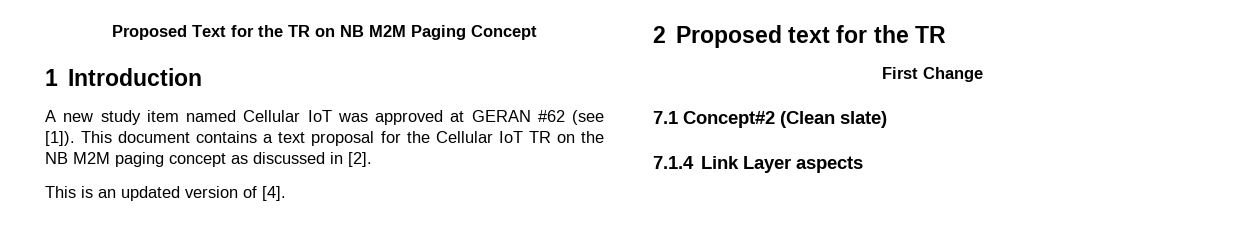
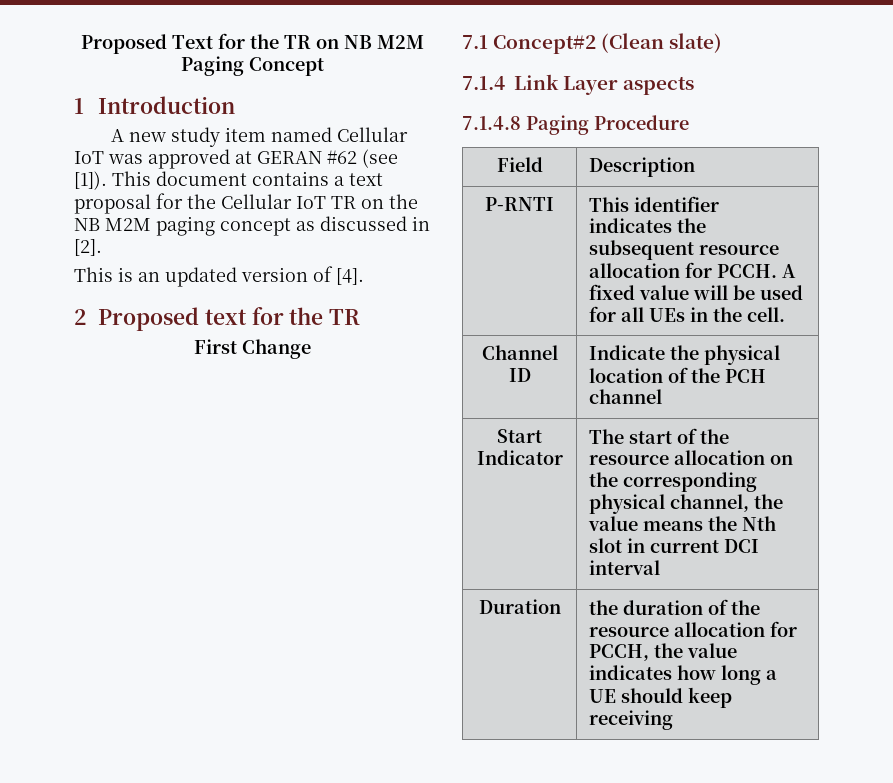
(864, 164) none -> [462,115,689,135] [496,157,543,172] [588,157,695,177] [485,197,554,211] [588,196,719,212] [588,218,706,233] [588,240,779,260] [588,262,796,278] [588,284,803,300] [588,306,785,322] [481,345,558,360] [508,368,531,382] [588,345,780,365] [588,367,766,383] [588,389,662,404] [497,429,542,443] [476,450,563,465] [588,428,729,444] [588,450,793,465] [588,472,757,492] [588,494,783,514] [587,516,776,531] [588,538,759,553] [588,560,660,575] [478,599,561,614] [588,599,760,615] [588,621,797,637] [588,643,737,661] [588,665,777,685] [588,687,732,708] [588,710,673,730] // 7.1.4.8 Paging Procedure // Field | Description // P-RNTI | This identifier indicates the subsequent resource allocation for PCCH. A fixed value will be used for all UEs in the cell. // Channel ID | Indicate the physical location of the PCH channel // Start Indicator | The start of the resource allocation on the corresponding physical channel, the value means the Nth slot in current DCI interval // Duration | the duration of the resource allocation for PCCH, the value indicates how long a UE should keep receiving

